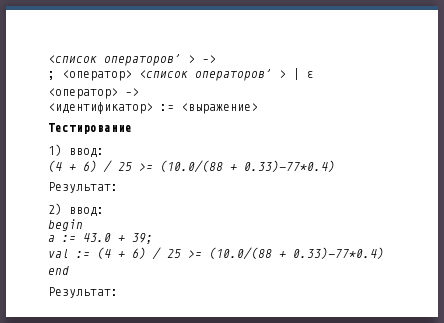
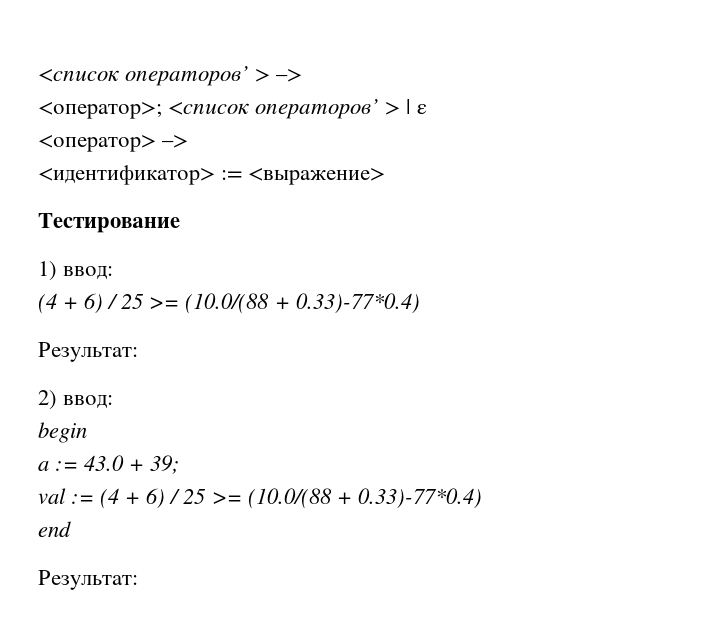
[48,70,132,81] ; <оператор> -> [38,101,162,119] <оператор>;

